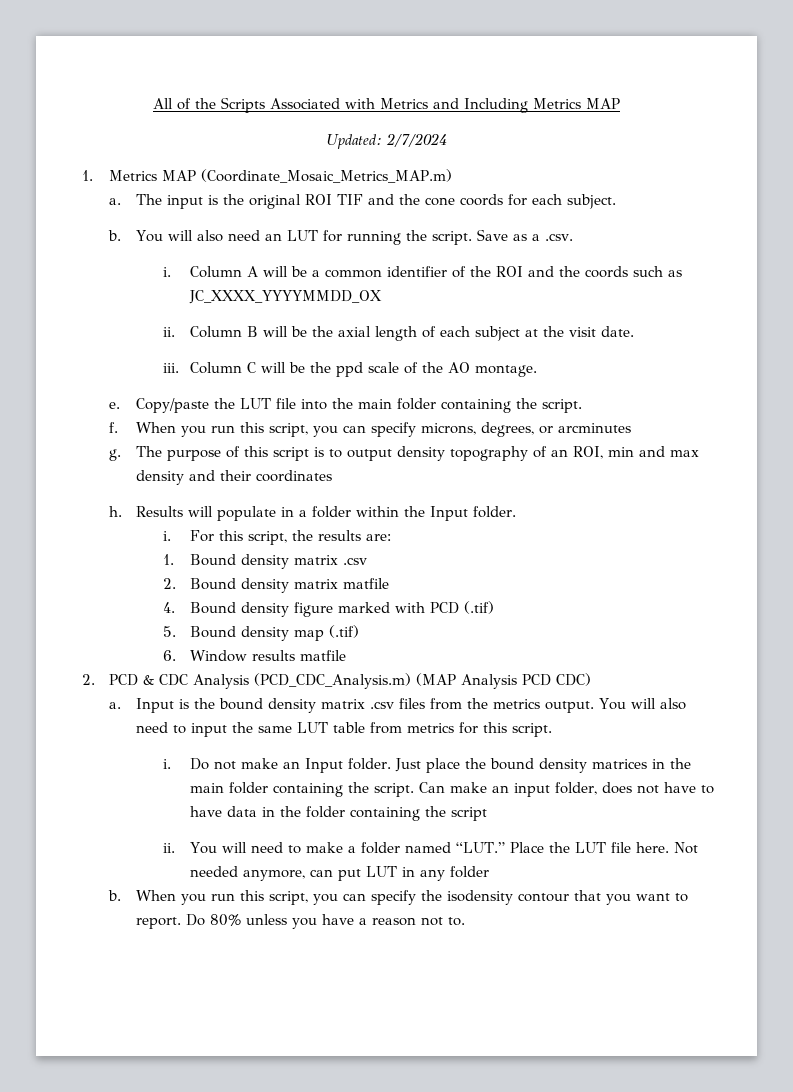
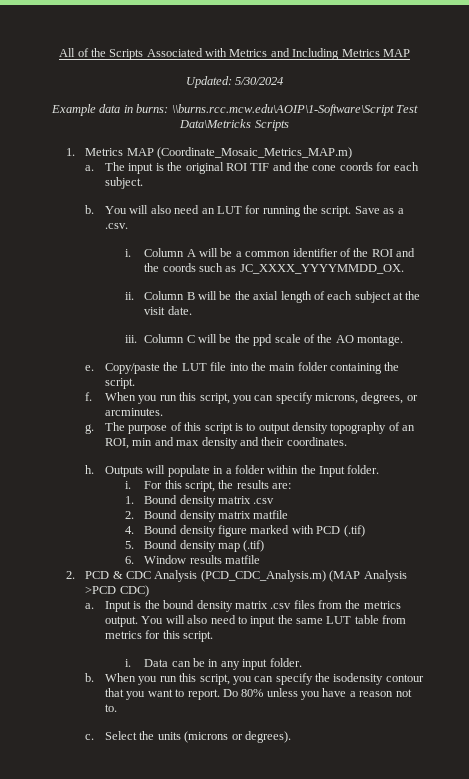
[386,133,447,147] 2/7/2024 -> [235,77,284,85] [51,104,418,116] [179,119,289,131] 5/30/2024 // Example data in burns: \\burns.rcc.mcw.edu\AOIP\1-Software\Script Test Data\Metricks Scripts
[188,290,382,304] JC_XXXX_YYYYMMDD_OX -> [239,264,404,274] JC_XXXX_YYYYMMDD_OX.
[557,423,631,433] arcminutes -> [105,408,164,416] arcminutes.
[255,470,332,482] coordinates -> [286,437,347,446] coordinates.
[135,506,183,517] Results -> [105,466,144,477] Outputs
[521,674,551,686] PCD -> [85,586,117,594] >PCD
[189,758,691,773] [189,782,714,797] [189,806,487,821] [162,842,698,854] [189,866,489,881] Do not make an Input folder. Just place the bound density matrices in the main folder containing the script. Can make an input folder, does not have to have data in the folder containing the script // ii. You will need to make a folder named “LUT.” Place the LUT file here. Not needed anymore, can put LUT in any folder -> [144,658,302,670] Data can be in any input folder.
(465, 921) none -> [85,731,291,743] // c. Select the units (microns or degrees).

